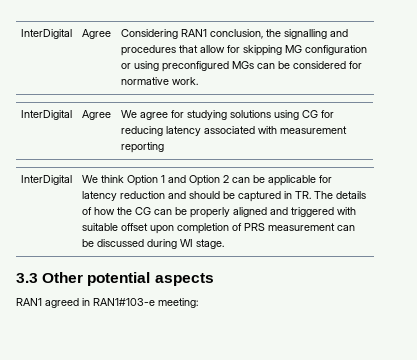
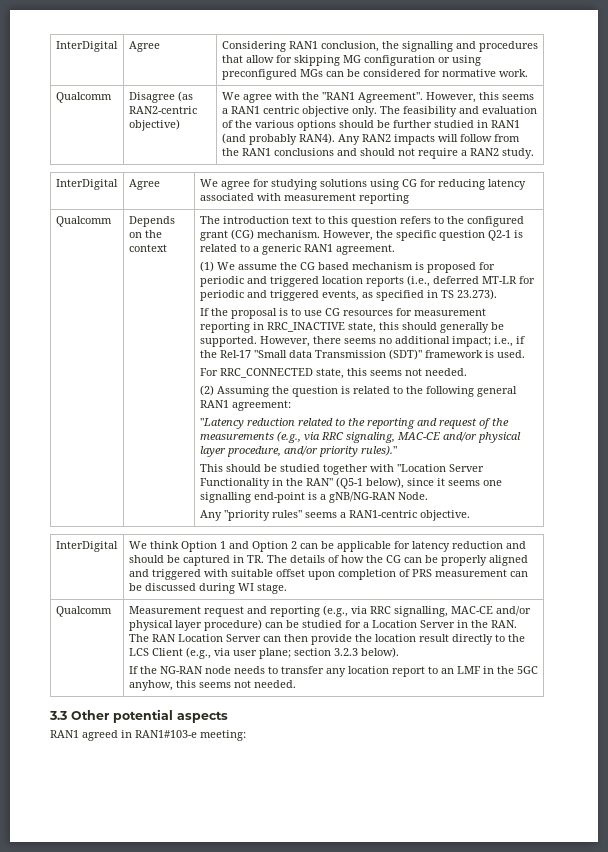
(198, 81) none -> [55,92,112,103] [128,91,193,103] [128,106,197,114] [128,119,180,131] [221,92,534,103] [221,106,537,117] [221,120,520,131] [221,133,520,145] [221,148,534,159] // Qualcomm | Disagree (as RAN2-centric objective) | We agree with the "RAN1 Agreement". However, this seems a RAN1 centric objective only. The feasibility and evaluation of the various options should be further studied in RAN1 (and probably RAN4). Any RAN2 impacts will follow from the RAN1 conclusions and should not require a RAN2 study.
(164, 147) none -> [55,216,112,227] [128,216,175,227] [128,230,162,238] [128,244,167,252] [199,216,524,227] [199,229,523,241] [199,244,395,255] [199,261,495,273] [199,275,535,287] [199,289,497,301] [199,308,486,319] [199,322,504,333] [199,336,525,347] [199,349,525,360] [199,368,467,379] [199,385,517,397] [199,400,291,411] [199,418,509,429] [199,431,521,443] [199,445,397,457] [199,464,484,475] [199,477,502,489] [199,492,428,503] [199,510,470,521] // Qualcomm | Depends on the context | The introduction text to this question refers to the configured grant (CG) mechanism. However, the specific question Q2-1 is related to a generic RAN1 agreement. // (1) We assume the CG based mechanism is proposed for periodic and triggered location reports (i.e., deferred MT-LR for periodic and triggered events, as specified in TS 23.273). // If the proposal is to use CG resources for measurement reporting in RRC_INACTIVE state, this should generally be supported. However, there seems no additional impact; i.e., if the Rel-17 "Small data Transmission (SDT)" framework is used. // For RRC_CONNECTED state, this seems not needed. // (2) Assuming the question is related to the following general RAN1 agreement: // "Latency reduction related to the reporting and request of the measurements (e.g., via RRC signaling, MAC-CE and/or physical layer procedure, and/or priority rules)." // This should be studied together with "Location Server Functionality in the RAN" (Q5-1 below), since it seems one signalling end-point is a gNB/NG-RAN Node. // Any "priority rules" seems a RAN1-centric objective.
(224, 244) none -> [55,606,112,617] [128,605,531,617] [128,619,517,631] [128,634,525,645] [128,647,399,659] [128,666,538,677] [128,680,296,691] // Qualcomm | Measurement request and reporting (e.g., via RRC signalling, MAC-CE and/or physical layer procedure) can be studied for a Location Server in the RAN. The RAN Location Server can then provide the location result directly to the LCS Client (e.g., via user plane; section 3.2.3 below). // If the NG-RAN node needs to transfer any location report to an LMF in the 5GC anyhow, this seems not needed.

